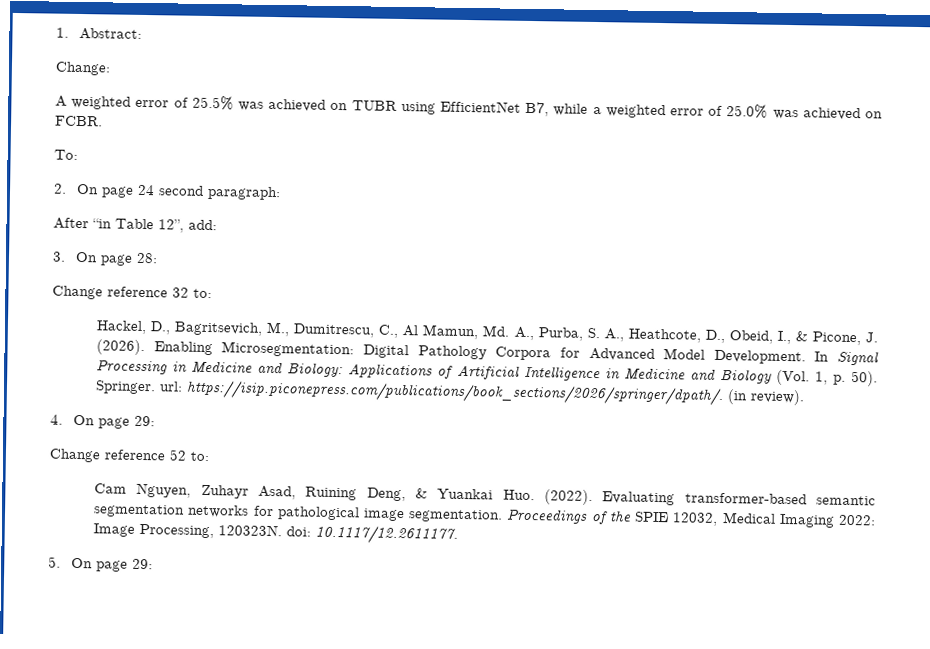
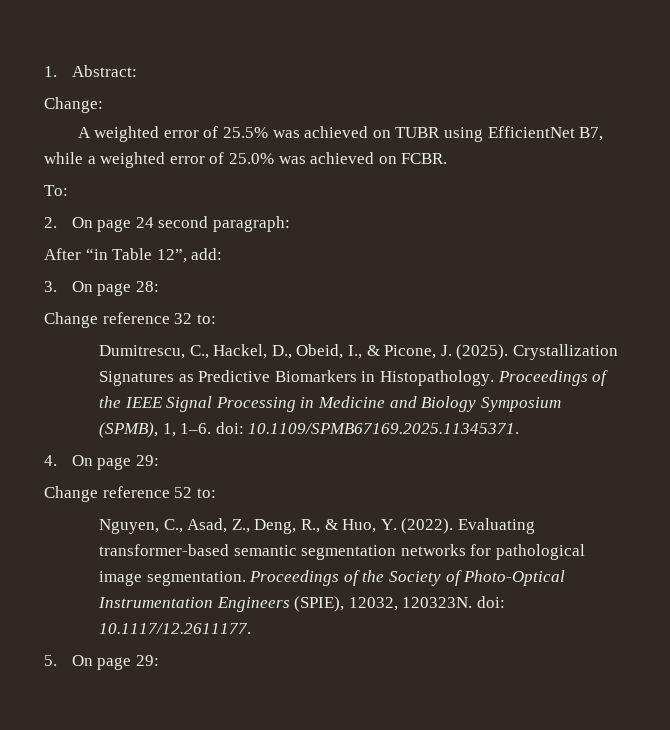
[96,320,701,343] Hackel, D., Bagritsevich, M., Dumitrescu, C., Al Mamun, Md. A., Purba, S. A., Heathcote, -> [99,344,268,359] Dumitrescu, C., Hackel,
[96,339,830,365] (2026). Enabling Microsegmentation: Digital Pathology Corpora for Advanced Model Development. In -> [456,344,618,360] [99,370,609,386] [99,396,163,408] (2025). Crystallization Signatures as Predictive Biomarkers in Histopathology. Proceedings of the IEEE
[287,362,879,387] [95,379,806,407] Biology: Applications of Artificial Intelligence in Medicine and Biology (Vol. 1, p. 50). Springer. url: https://isip.piconepress.com/publications/book_sections/2026/springer/dpath/. (in review). -> [421,396,561,412] [99,422,520,438] Biology Symposium (SPMB), 1, 1–6. doi: 10.1109/SPMB67169.2025.11345371.
[94,482,535,502] Cam Nguyen, Zuhayr Asad, Ruining Deng, & Yuankai Huo. -> [99,518,397,534] Nguyen, C., Asad, Z., Deng, R., & Huo, Y.
[634,511,876,528] [93,523,215,539] SPIE 12032, Medical Imaging 2022: Image Processing, -> [388,570,566,586] [98,596,398,612] Society of Photo-Optical Instrumentation Engineers (SPIE), 12032,

